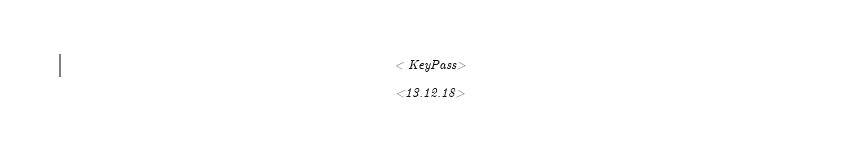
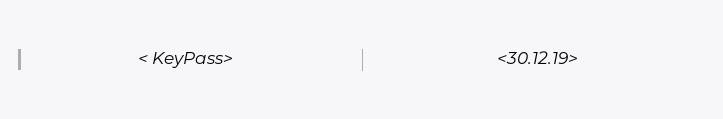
[394,88,465,98] <13.12.18> -> [497,51,578,64] <30.12.19>

